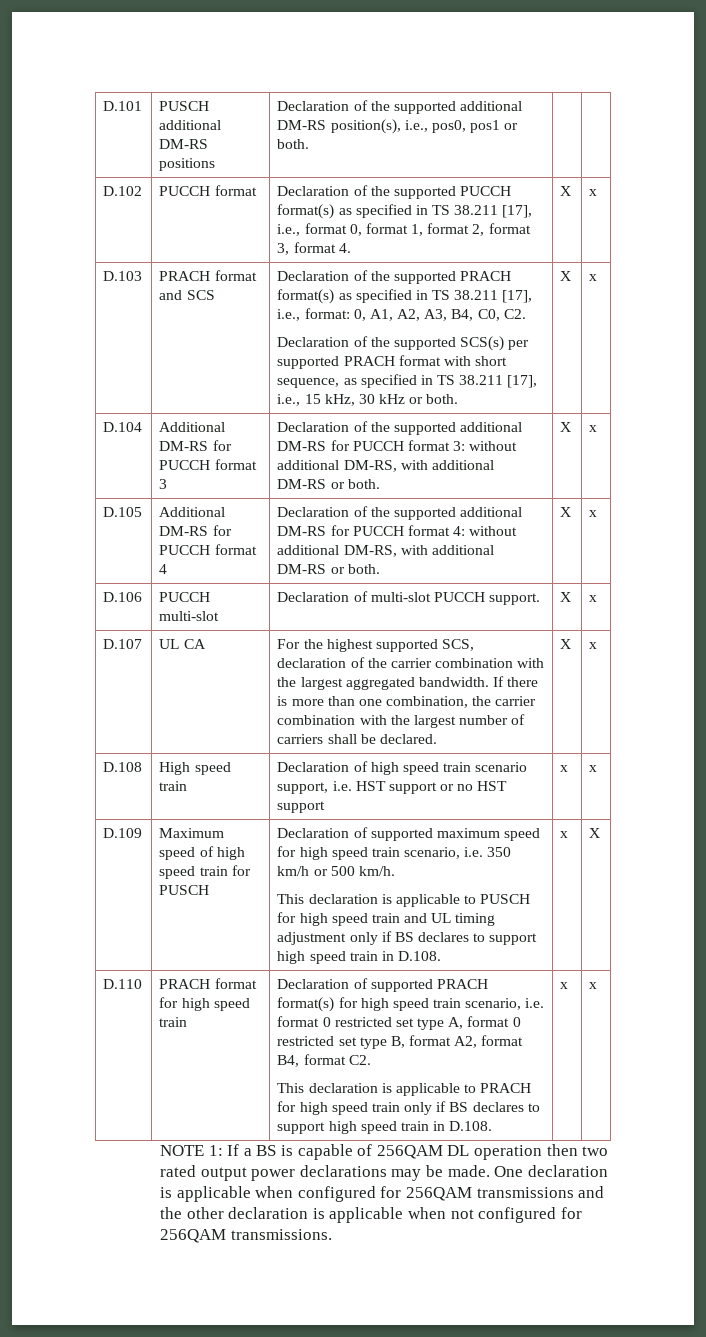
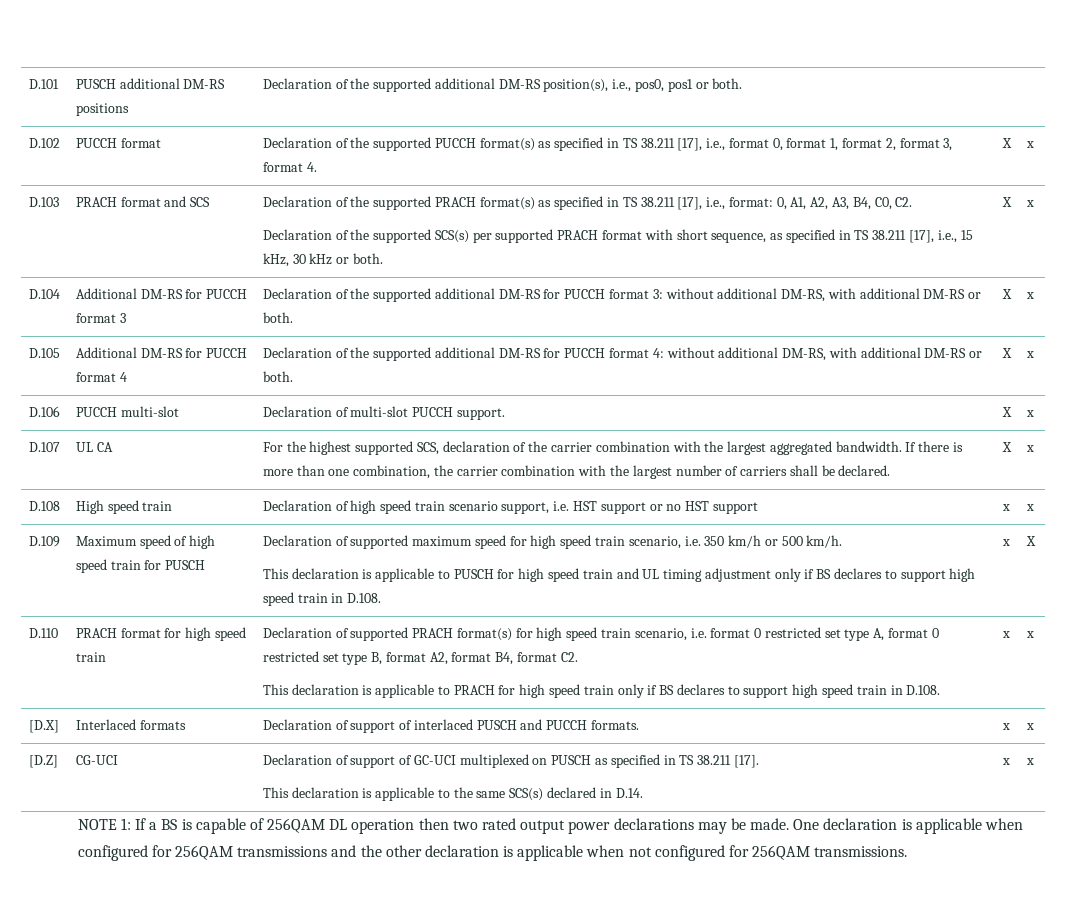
(598, 985) none -> [28,720,59,733] [75,719,186,730] [262,719,639,733] [1001,723,1010,730] [1025,723,1034,730] [28,755,58,768] [75,755,118,765] [262,754,759,768] [262,787,643,801] [1001,758,1010,765] [1025,758,1034,765] // [D.X] | Interlaced formats | Declaration of support of interlaced PUSCH and PUCCH formats. | x | x // [D.Z] | CG-UCI | Declaration of support of GC-UCI multiplexed on PUSCH as specified in TS 38.211 [17]. // This declaration is applicable to the same SCS(s) declared in D.14. | x | x

